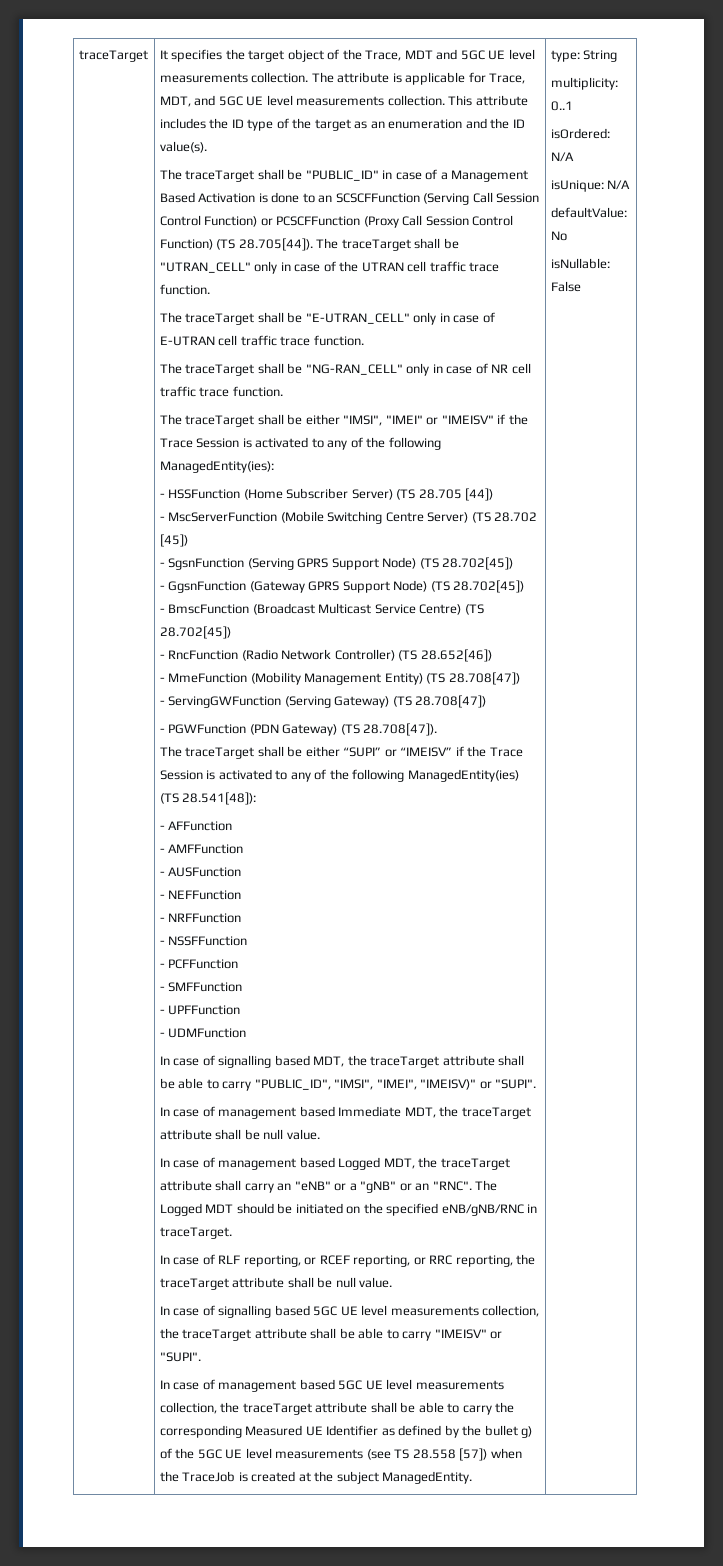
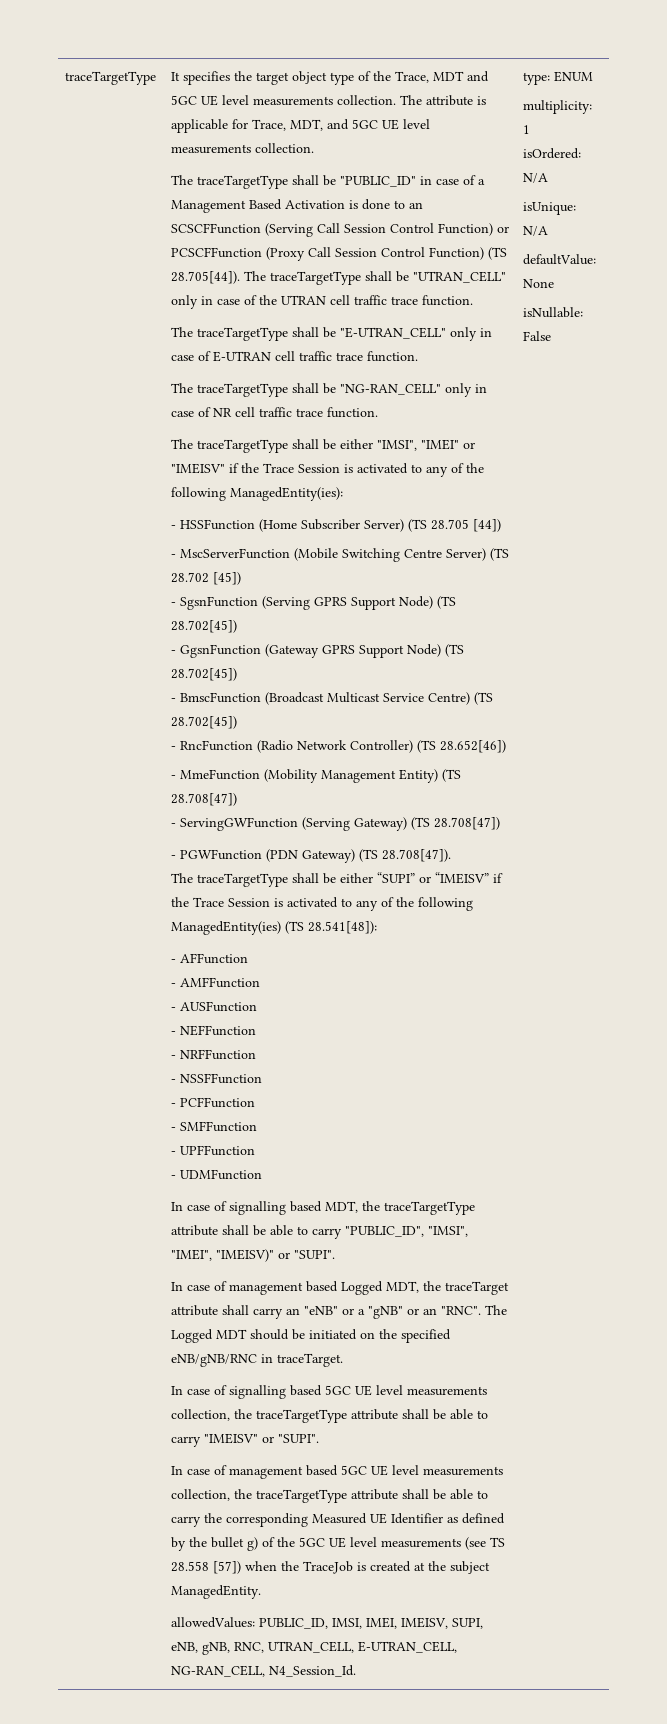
[78,50,148,62] traceTarget -> [65,71,157,85] traceTargetType
(324, 55) none -> [330,72,355,85] type
[448,95,528,106] [159,118,525,131] [159,141,207,153] [159,169,255,182] This attribute includes the ID type of the target as an enumeration and the ID value(s). // The traceTarget -> [171,175,289,189] // The traceTargetType
[341,239,411,251] traceTarget -> [270,271,362,285] traceTargetType
[185,313,255,325] traceTarget -> [197,327,289,341] traceTargetType
[185,364,255,376] traceTarget -> [197,383,289,397] traceTargetType
[185,415,255,427] traceTarget -> [197,439,289,453] traceTargetType
[185,747,255,759] traceTarget -> [197,873,289,887] traceTargetType
[370,1056,440,1068] traceTarget -> [384,1201,476,1215] traceTargetType
[159,1106,531,1119] [159,1129,320,1140] // In case of management based Immediate MDT, the traceTarget attribute shall be null value. -> (336, 1254) none
[159,1254,536,1267] [159,1277,393,1290] // In case of RLF reporting, or RCEF reporting, or RRC reporting, the traceTarget attribute shall be null value. -> (344, 1360) none
[182,1329,252,1341] traceTarget -> [256,1409,348,1423] traceTargetType
[242,1403,312,1415] traceTarget -> [256,1489,348,1503] traceTargetType
(473, 1477) none -> [171,1617,484,1629] [171,1641,458,1655] [171,1665,357,1677] // allowedValues: PUBLIC_ID, IMSI, IMEI, IMEISV, SUPI, eNB, gNB, RNC, UTRAN_CELL, E-UTRAN_CELL, NG-RAN_CELL, N4_Session_Id.
[583,50,618,62] String -> [554,71,594,82] ENUM
[550,101,573,111] 0..1 -> [523,125,531,134] 1
[550,207,627,218] [550,231,567,241] defaultValue: No -> [523,254,597,265] [523,279,555,288] defaultValue: None

